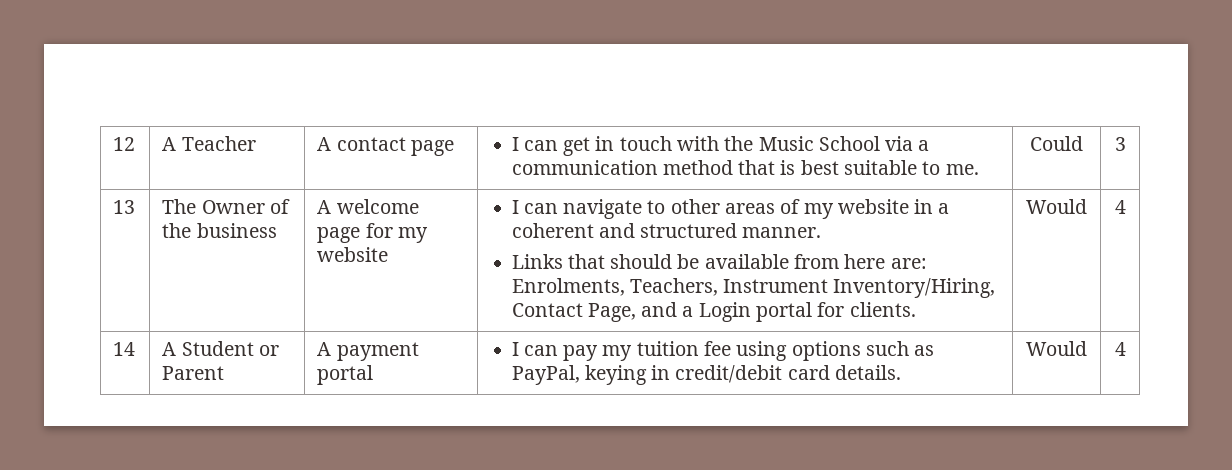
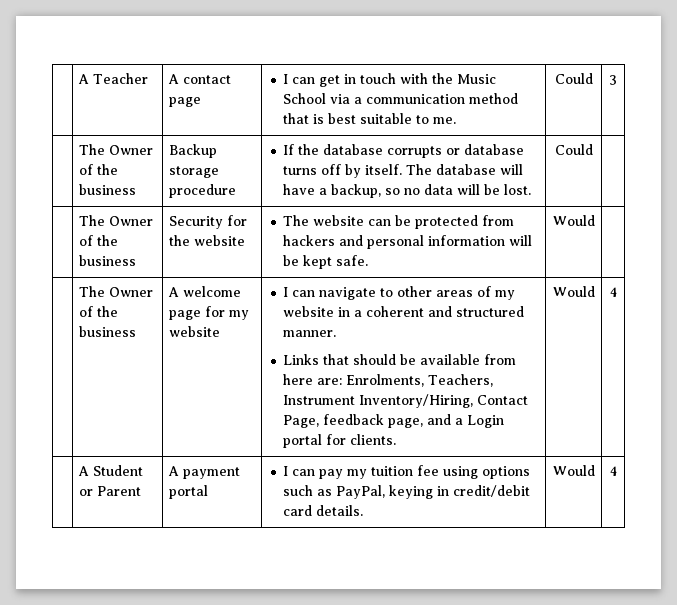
[113,137,136,151] 12 -> (77, 79) none
[113,200,136,214] 13 -> [78,144,153,155] [78,164,118,175] [78,184,136,195] [168,144,217,158] [168,166,219,178] [168,184,236,198] [283,144,525,158] [283,164,524,178] [283,184,532,198] [554,144,593,155] [78,215,153,226] [78,235,118,246] [78,255,136,266] [168,215,247,229] [168,235,245,246] [283,215,515,229] [283,235,533,249] [283,255,369,269] [552,215,595,226] | The Owner of the business | Backup storage procedure | If the database corrupts or database turns off by itself. The database will have a backup, so no data will be lost. | Could | // | The Owner of the business | Security for the website | The website can be protected from hackers and personal information will be kept safe. | Would | //
(636, 312) none -> [323,414,424,428] feedback page,
[113,342,136,356] 14 -> (617, 292) none

